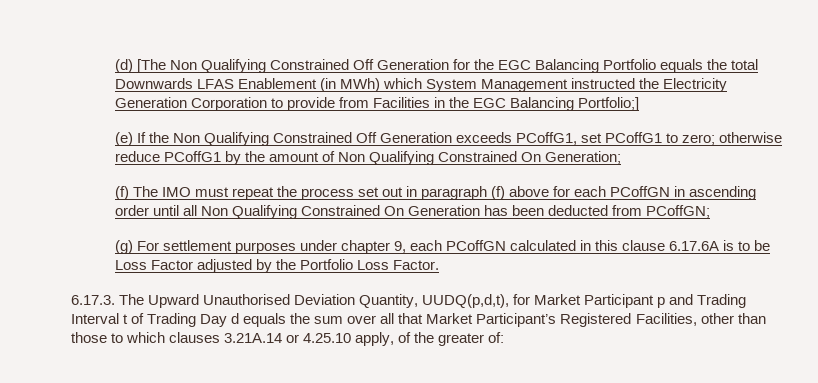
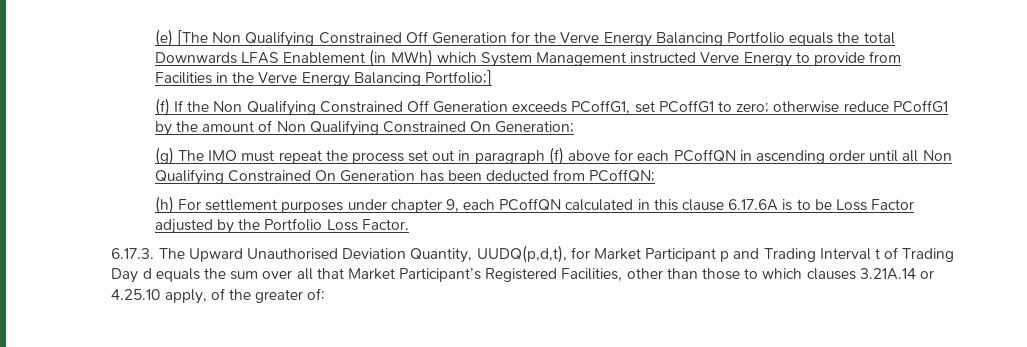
[114,59,133,73] (d) -> [154,29,173,47] (e)
[497,60,531,70] EGC -> [560,32,652,47] Verve Energy
[638,78,728,92] [114,97,267,111] the Electricity Generation Corporation -> [700,52,792,67] Verve Energy
[472,98,506,108] EGC -> [258,72,350,87] Verve Energy
[114,132,133,146] (e) -> [154,98,170,116] (f)
[114,186,129,200] (f) -> [154,147,174,165] (g)
[610,186,671,197] PCoffGN -> [673,149,736,162] PCoffQN
[646,205,711,218] [114,240,133,254] PCoffGN; // (g) -> [589,169,656,182] [154,196,174,214] PCoffQN; // (h)
[445,240,506,251] PCoffGN -> [499,198,562,211] PCoffQN

